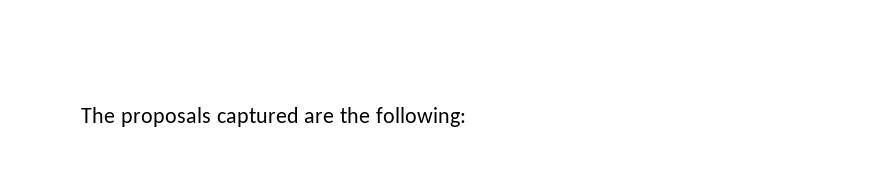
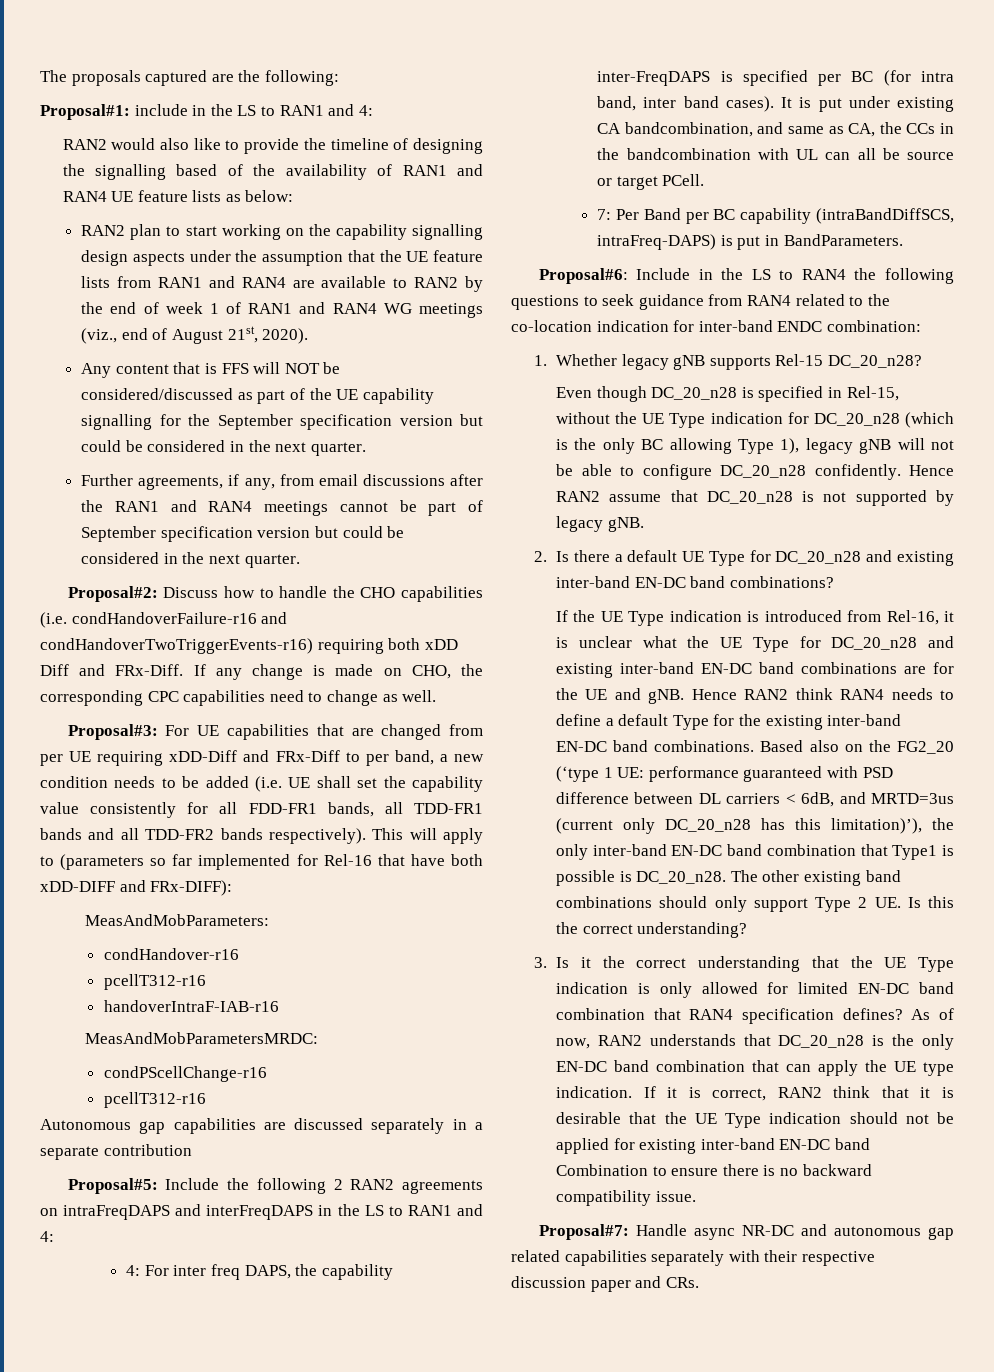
(467, 117) none -> [40,104,373,120] [62,138,483,154] [62,164,483,180] [62,190,294,202] [81,224,483,240] [81,250,483,266] [81,276,483,292] [81,302,483,318] [81,326,309,344] [81,362,341,378] [81,388,434,404] [81,414,483,430] [81,440,366,456] [81,474,483,490] [81,500,483,516] [81,526,405,542] [81,552,300,568] [67,586,483,602] [40,612,288,628] [40,638,458,654] [40,664,483,680] [40,690,437,706] [67,724,483,740] [40,750,485,766] [40,776,483,792] [40,802,484,818] [40,828,483,844] [40,854,483,870] [40,880,233,896] [85,914,270,926] [103,948,239,960] [103,974,206,990] [103,1000,279,1012] [85,1032,319,1044] [103,1066,267,1082] [103,1092,206,1108] [40,1118,483,1134] [40,1144,192,1160] [67,1178,483,1194] [40,1204,483,1220] [40,1231,54,1242] [126,1264,393,1280] [597,70,954,86] [597,96,954,112] [597,122,954,137] [597,148,954,160] [597,174,705,190] [597,208,954,224] [597,234,903,250] [538,268,954,284] [511,294,890,310] [511,320,921,332] [533,354,922,370] [556,386,899,402] [556,412,954,428] [556,438,954,454] [556,464,954,480] [556,490,954,506] [556,516,644,532] [533,550,954,566] [556,576,834,588] [556,610,954,626] [556,636,954,652] [556,662,954,678] [556,688,954,704] [556,714,902,730] [556,740,955,754] [556,766,893,782] [556,792,954,807] [556,818,954,834] [556,844,954,860] [556,870,901,886] [556,896,954,912] [556,922,748,938] [533,956,954,972] [556,982,954,998] [556,1008,954,1024] [556,1034,954,1050] [556,1060,954,1076] [556,1086,955,1101] [556,1112,954,1128] [556,1138,870,1154] [556,1164,872,1176] [556,1190,696,1206] [538,1224,954,1240] [511,1250,875,1266] [511,1276,699,1292] // Proposal#1: include in the LS to RAN1 and 4: // RAN2 would also like to provide the timeline of designing the signalling based of the availability of RAN1 and RAN4 UE feature lists as below: // RAN2 plan to start working on the capability signalling design aspects under the assumption that the UE feature lists from RAN1 and RAN4 are available to RAN2 by the end of week 1 of RAN1 and RAN4 WG meetings (viz., end of August 21st, 2020). // Any content that is FFS will NOT be considered/discussed as part of the UE capability signalling for the September specification version but could be considered in the next quarter. // Further agreements, if any, from email discussions after the RAN1 and RAN4 meetings cannot be part of September specification version but could be considered in the next quarter. // Proposal#2: Discuss how to handle the CHO capabilities (i.e. condHandoverFailure-r16 and condHandoverTwoTriggerEvents-r16) requiring both xDD Diff and FRx-Diff. If any change is made on CHO, the corresponding CPC capabilities need to change as well. // Proposal#3: For UE capabilities that are changed from per UE requiring xDD-Diff and FRx-Diff to per band, a new condition needs to be added (i.e. UE shall set the capability value consistently for all FDD-FR1 bands, all TDD-FR1 bands and all TDD-FR2 bands respectively). This will apply to (parameters so far implemented for Rel-16 that have both xDD-DIFF and FRx-DIFF): // MeasAndMobParameters: // condHandover-r16 // pcellT312-r16 // handoverIntraF-IAB-r16 // MeasAndMobParametersMRDC: // condPScellChange-r16 // pcellT312-r16 // Autonomous gap capabilities are discussed separately in a separate contribution // Proposal#5: Include the following 2 RAN2 agreements on intraFreqDAPS and interFreqDAPS in the LS to RAN1 and 4: // 4: For inter freq DAPS, the capability inter-FreqDAPS is specified per BC (for intra band, inter band cases). It is put under existing CA bandcombination, and same as CA, the CCs in the bandcombination with UL can all be source or target PCell. // 7: Per Band per BC capability (intraBandDiffSCS, intraFreq-DAPS) is put in BandParameters. // Proposal#6: Include in the LS to RAN4 the following questions to seek guidance from RAN4 related to the co-location indication for inter-band ENDC combination: // 1. Whether legacy gNB supports Rel-15 DC_20_n28? // Even though DC_20_n28 is specified in Rel-15, without the UE Type indication for DC_20_n28 (which is the only BC allowing Type 1), legacy gNB will not be able to configure DC_20_n28 confidently. Hence RAN2 assume that DC_20_n28 is not supported by legacy gNB. // 2. Is there a default UE Type for DC_20_n28 and existing inter-band EN-DC band combinations? // If the UE Type indication is introduced from Rel-16, it is unclear what the UE Type for DC_20_n28 and existing inter-band EN-DC band combinations are for the UE and gNB. Hence RAN2 think RAN4 needs to define a default Type for the existing inter-band EN-DC band combinations. Based also on the FG2_20 (‘type 1 UE: performance guaranteed with PSD difference between DL carriers < 6dB, and MRTD=3us (current only DC_20_n28 has this limitation)’), the only inter-band EN-DC band combination that Type1 is possible is DC_20_n28. The other existing band combinations should only support Type 2 UE. Is this the correct understanding? // 3. Is it the correct understanding that the UE Type indication is only allowed for limited EN-DC band combination that RAN4 specification defines? As of now, RAN2 understands that DC_20_n28 is the only EN-DC band combination that can apply the UE type indication. If it is correct, RAN2 think that it is desirable that the UE Type indication should not be applied for existing inter-band EN-DC band Combination to ensure there is no backward compatibility issue. // Proposal#7: Handle async NR-DC and autonomous gap related capabilities separately with their respective discussion paper and CRs.

